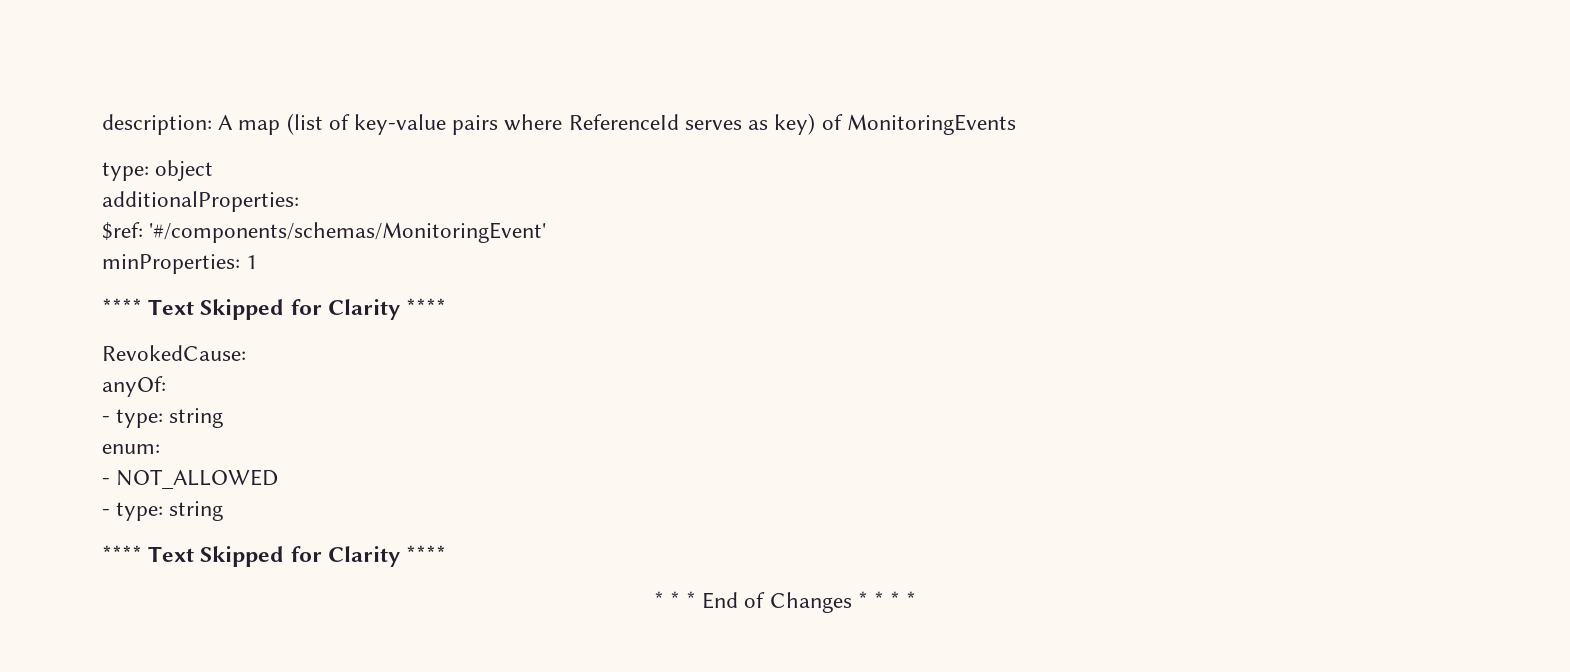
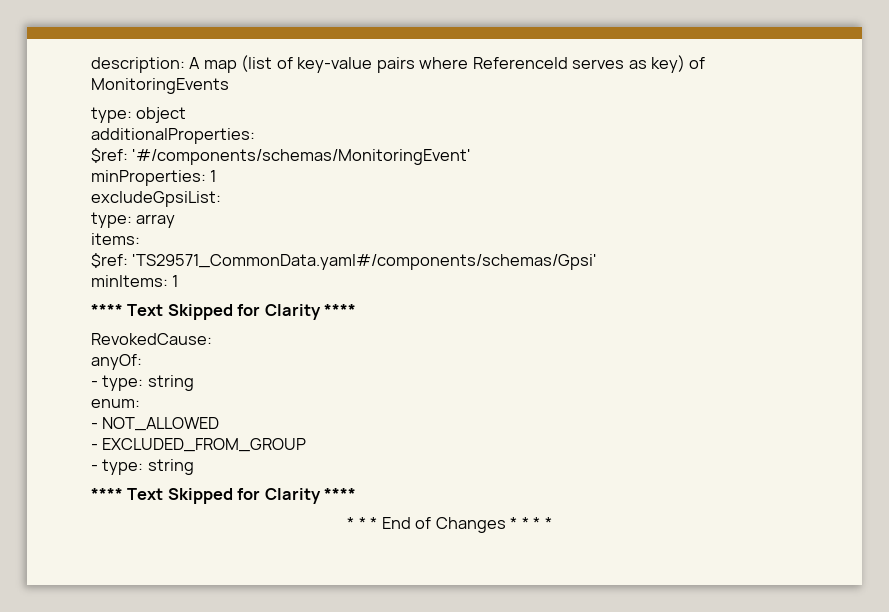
(258, 262) none -> [91,191,221,207] [91,212,176,228] [91,233,140,245] [91,253,598,270] [91,275,179,287] // excludeGpsiList: // type: array // items: // $ref: 'TS29571_CommonData.yaml#/components/schemas/Gpsi' // minItems: 1
(279, 479) none -> [91,438,307,452] // - EXCLUDED_FROM_GROUP

